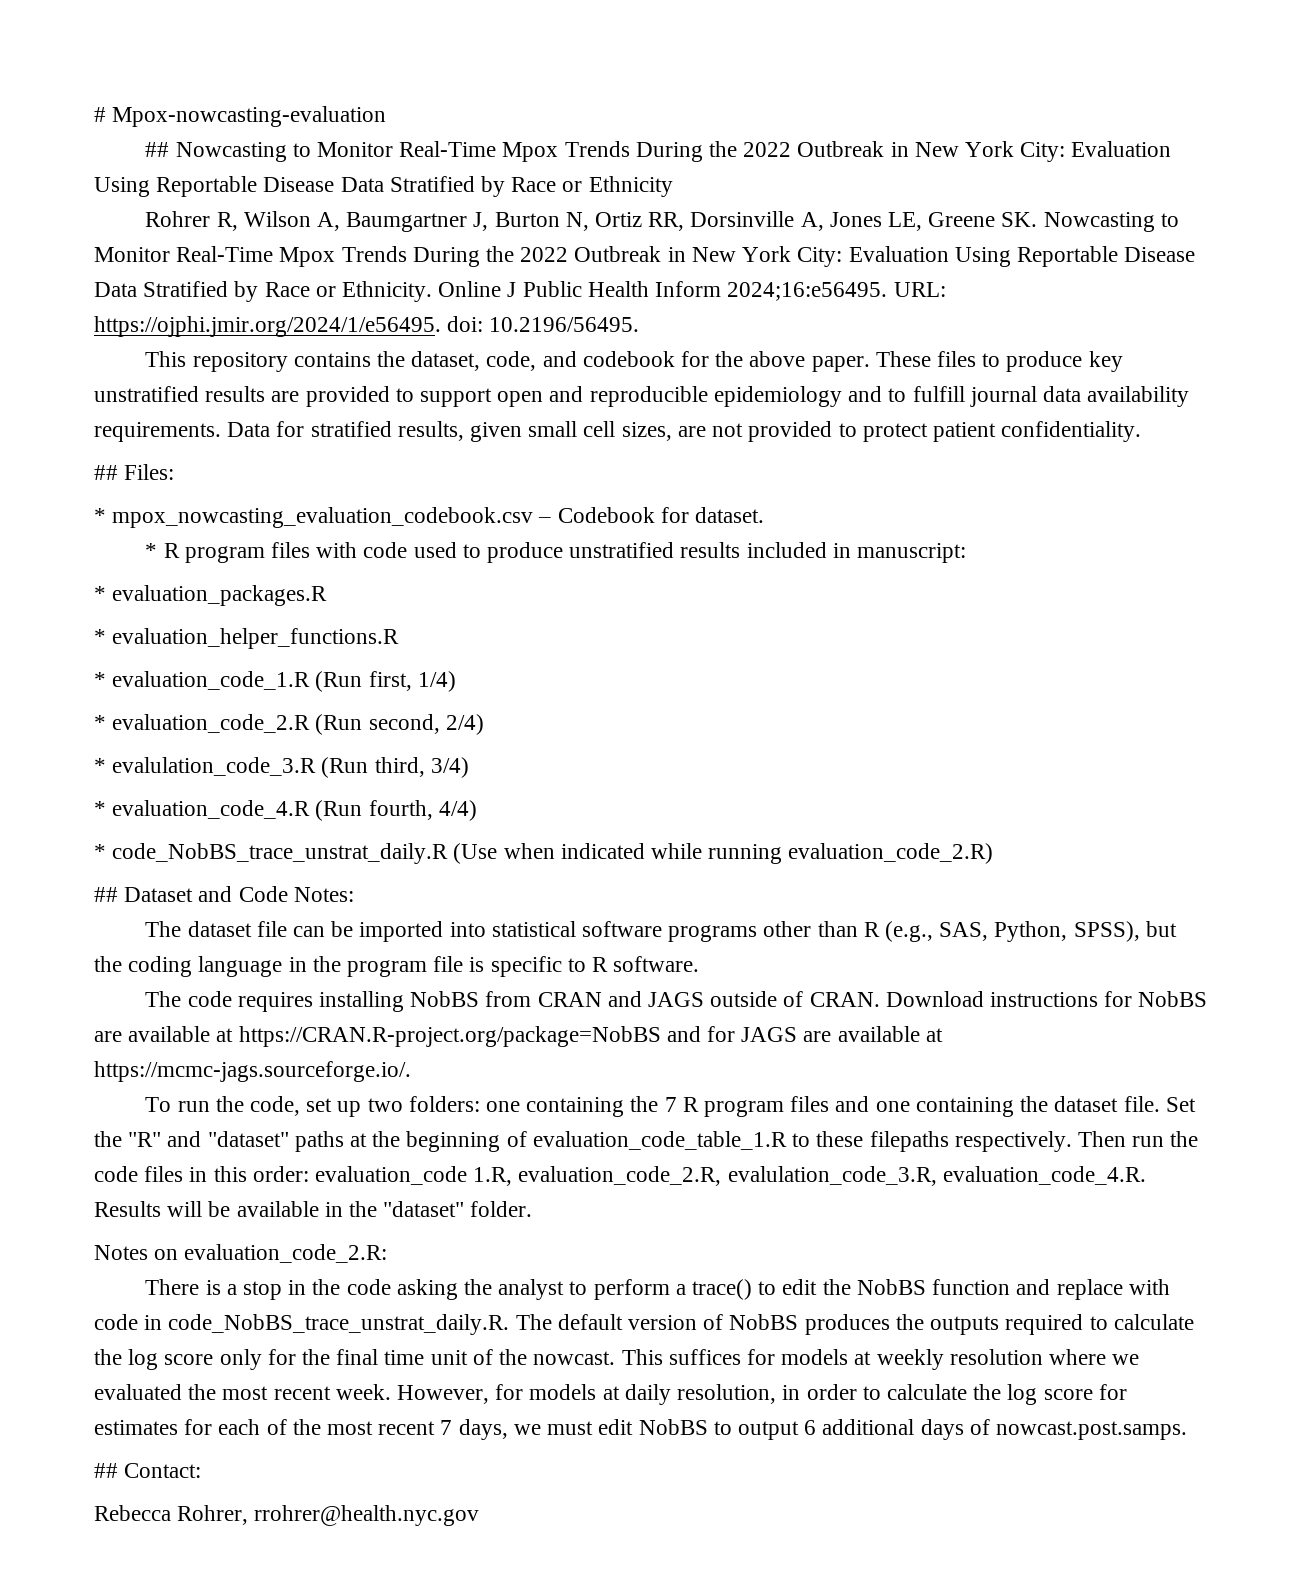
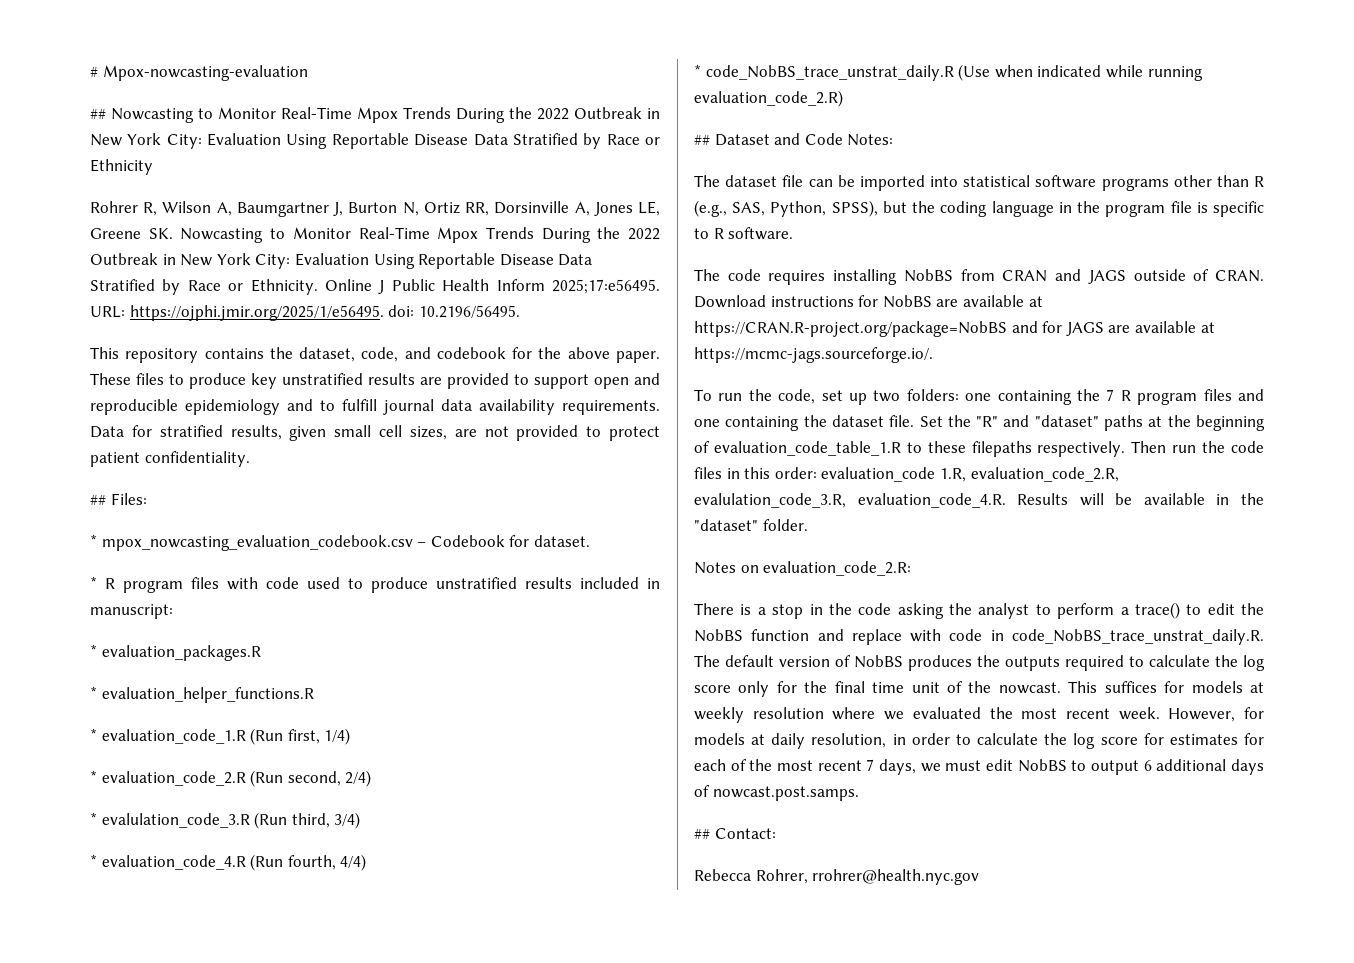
[727,282,946,301] [94,316,441,337] 2024;16:e56495. URL: https://ojphi.jmir.org/2024/1/e56495. -> [551,279,660,294] [90,305,384,321] 2025;17:e56495. URL: https://ojphi.jmir.org/2025/1/e56495.

